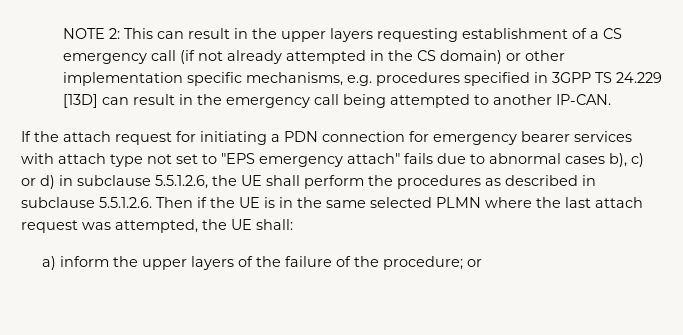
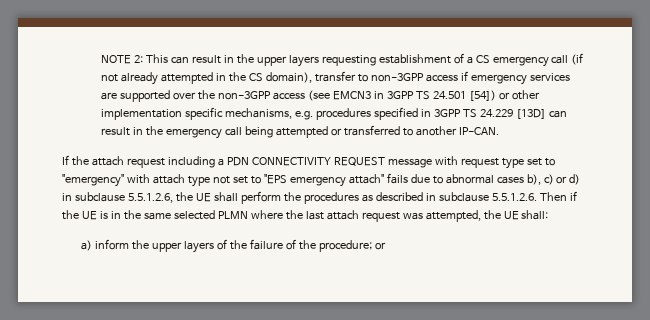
[439,50,502,64] domain) -> [265,71,570,85] [100,90,496,102] domain), transfer to non-3GPP access if emergency services are supported over the non-3GPP access (see EMCN3 in 3GPP TS 24.501 [54])
(470, 101) none -> [330,125,400,136] or transferred
[176,131,632,145] for initiating a PDN connection for emergency bearer services -> [167,156,555,169] [62,174,124,187] including a PDN CONNECTIVITY REQUEST message with request type set to "emergency"

